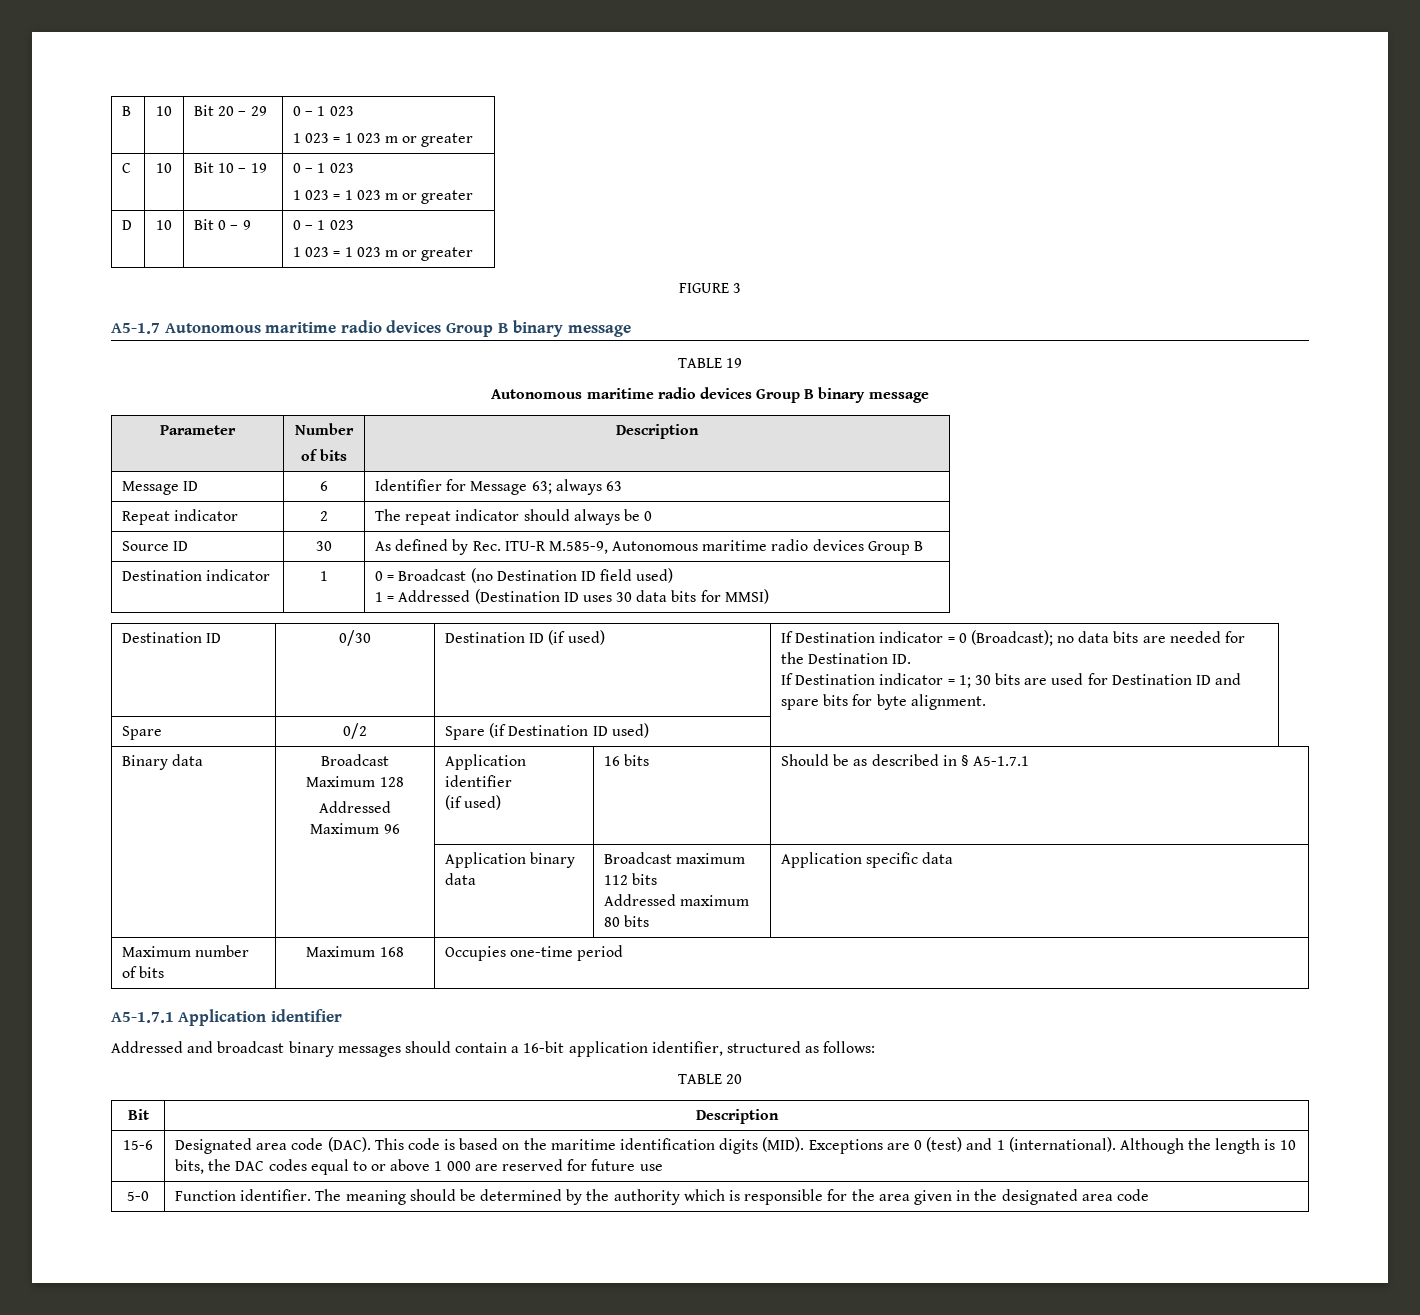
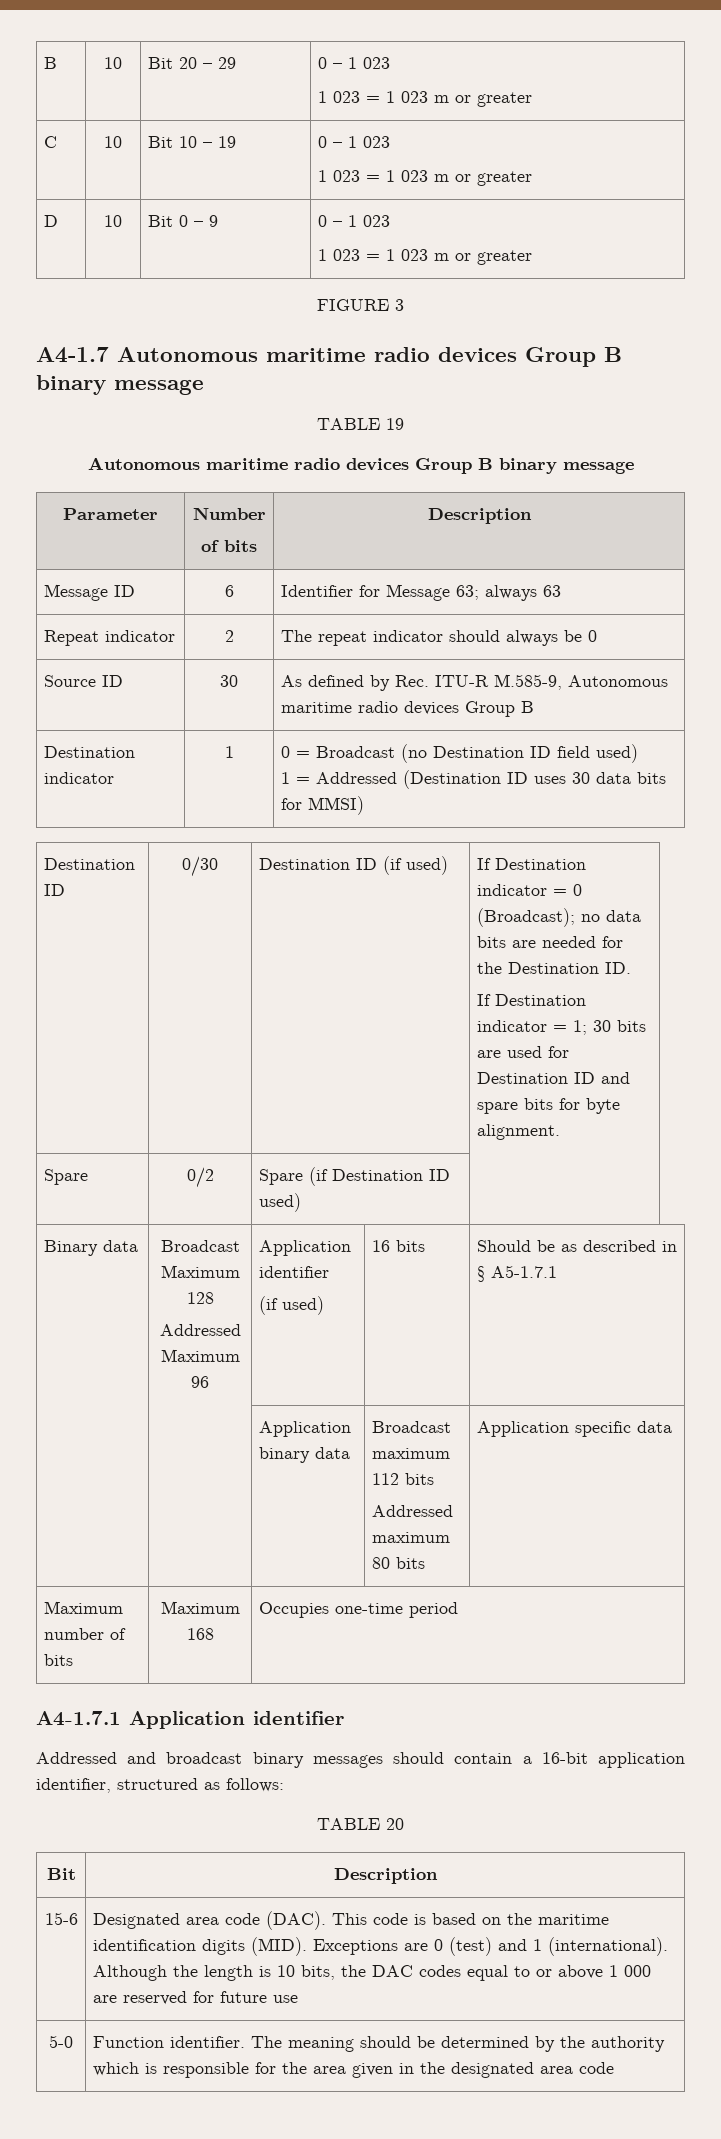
[111,323,160,334] A5-1.7 -> [36,347,109,363] A4-1.7
[111,1012,174,1023] A5-1.7.1 -> [36,1711,121,1726] A4-1.7.1

